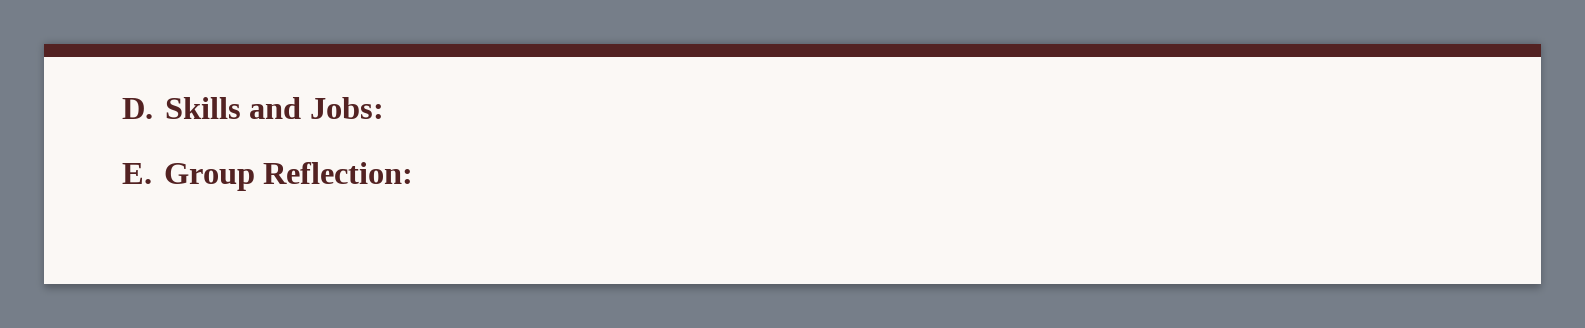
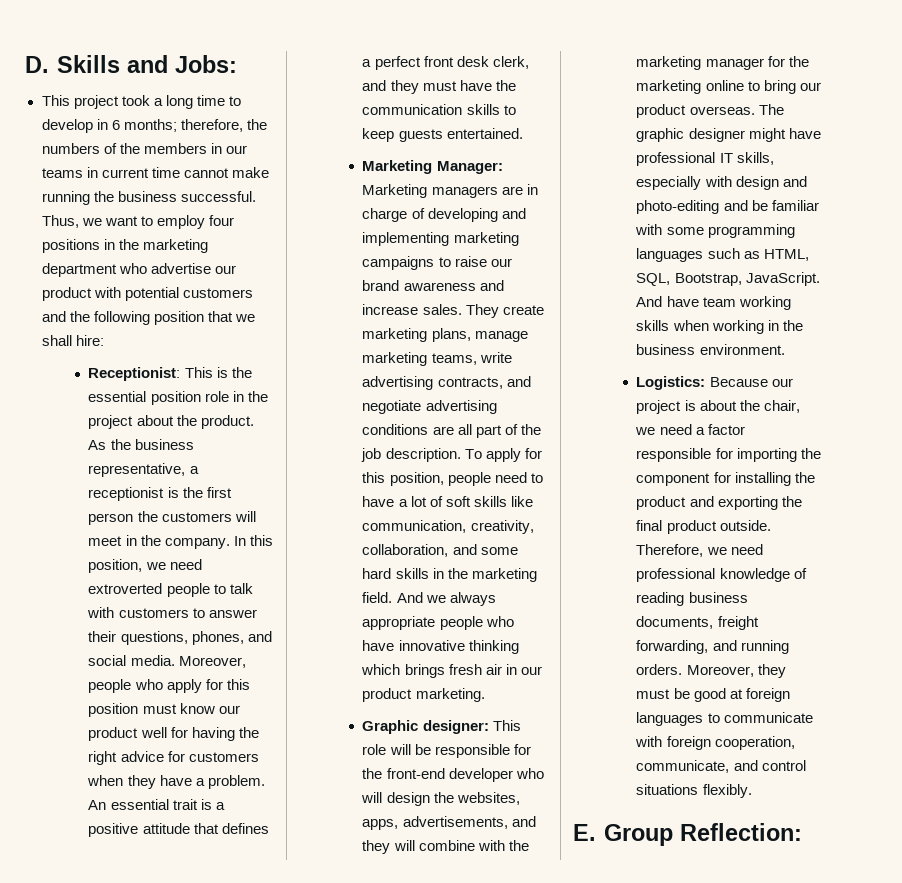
(385, 108) none -> [41,95,241,109] [41,119,267,133] [41,143,247,154] [41,167,269,178] [41,191,256,205] [41,215,234,229] [41,239,208,253] [41,263,236,277] [41,287,253,301] [41,311,255,325] [41,335,104,346] [88,367,252,381] [88,391,268,405] [88,415,254,429] [88,439,194,450] [88,463,199,477] [88,487,232,501] [88,511,256,525] [88,535,273,549] [88,559,202,573] [88,583,253,597] [87,607,257,618] [88,631,272,645] [88,655,246,668] [88,679,250,693] [88,703,240,717] [88,727,259,741] [88,751,259,765] [87,775,265,789] [88,799,225,810] [88,823,269,837] [362,56,529,70] [362,80,516,94] [362,104,516,115] [362,128,523,142] [362,160,503,174] [362,184,538,198] [362,208,526,222] [362,232,519,246] [362,256,512,270] [362,280,504,291] [362,304,544,318] [362,328,528,342] [362,352,512,366] [362,376,531,390] [362,400,497,414] [362,424,541,438] [361,448,542,462] [362,472,543,486] [362,496,533,507] [362,520,534,534] [362,544,518,557] [362,568,537,582] [362,592,496,606] [362,616,514,630] [362,640,519,654] [361,664,542,678] [362,688,485,702] [362,720,521,734] [362,744,531,758] [362,768,544,782] [361,792,520,806] [362,816,536,830] [362,840,529,854] [636,56,809,70] [636,80,821,94] [636,104,784,118] [636,128,821,142] [636,152,774,166] [636,176,807,190] [636,200,819,214] [635,224,795,238] [636,248,809,262] [636,272,820,286] [636,296,791,310] [636,320,803,334] [636,344,785,355] [636,376,793,390] [636,400,800,414] [635,424,745,435] [636,448,821,462] [636,472,815,486] [636,496,802,510] [636,520,771,534] [636,544,763,557] [636,568,807,582] [636,592,748,606] [636,616,759,630] [636,640,789,654] [636,664,786,678] [636,688,790,702] [636,712,813,726] [635,736,795,750] [636,760,806,773] [636,784,752,798] // This project took a long time to develop in 6 months; therefore, the numbers of the members in our teams in current time cannot make running the business successful. Thus, we want to employ four positions in the marketing department who advertise our product with potential customers and the following position that we shall hire: // Receptionist: This is the essential position role in the project about the product. As the business representative, a receptionist is the first person the customers will meet in the company. In this position, we need extroverted people to talk with customers to answer their questions, phones, and social media. Moreover, people who apply for this position must know our product well for having the right advice for customers when they have a problem. An essential trait is a positive attitude that defines a perfect front desk clerk, and they must have the communication skills to keep guests entertained. // Marketing Manager: Marketing managers are in charge of developing and implementing marketing campaigns to raise our brand awareness and increase sales. They create marketing plans, manage marketing teams, write advertising contracts, and negotiate advertising conditions are all part of the job description. To apply for this position, people need to have a lot of soft skills like communication, creativity, collaboration, and some hard skills in the marketing field. And we always appropriate people who have innovative thinking which brings fresh air in our product marketing. // Graphic designer: This role will be responsible for the front-end developer who will design the websites, apps, advertisements, and they will combine with the marketing manager for the marketing online to bring our product overseas. The graphic designer might have professional IT skills, especially with design and photo-editing and be familiar with some programming languages such as HTML, SQL, Bootstrap, JavaScript. And have team working skills when working in the business environment. // Logistics: Because our project is about the chair, we need a factor responsible for importing the component for installing the product and exporting the final product outside. Therefore, we need professional knowledge of reading business documents, freight forwarding, and running orders. Moreover, they must be good at foreign languages to communicate with foreign cooperation, communicate, and control situations flexibly.

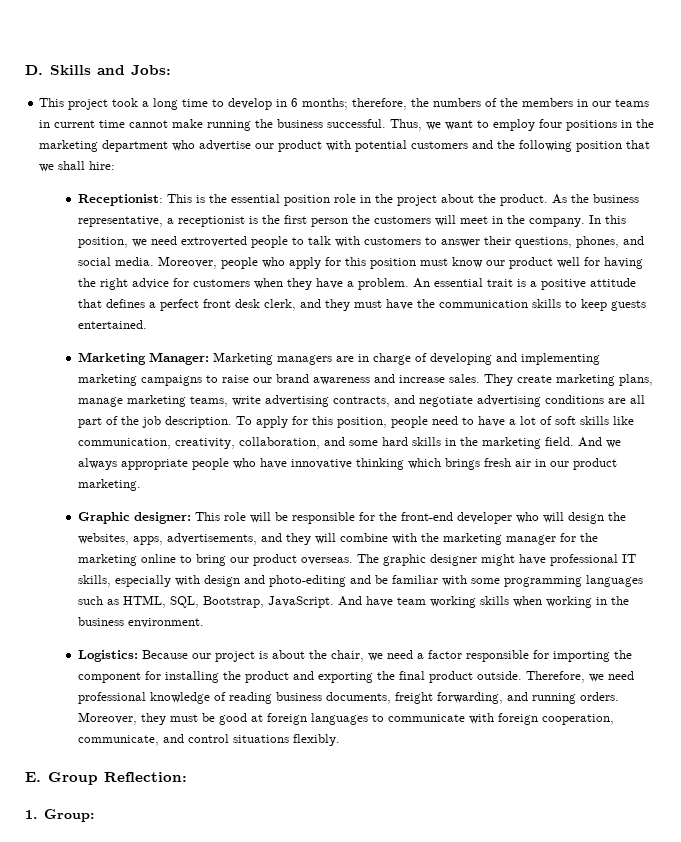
(802, 832) none -> [25,809,95,822] // 1. Group:

